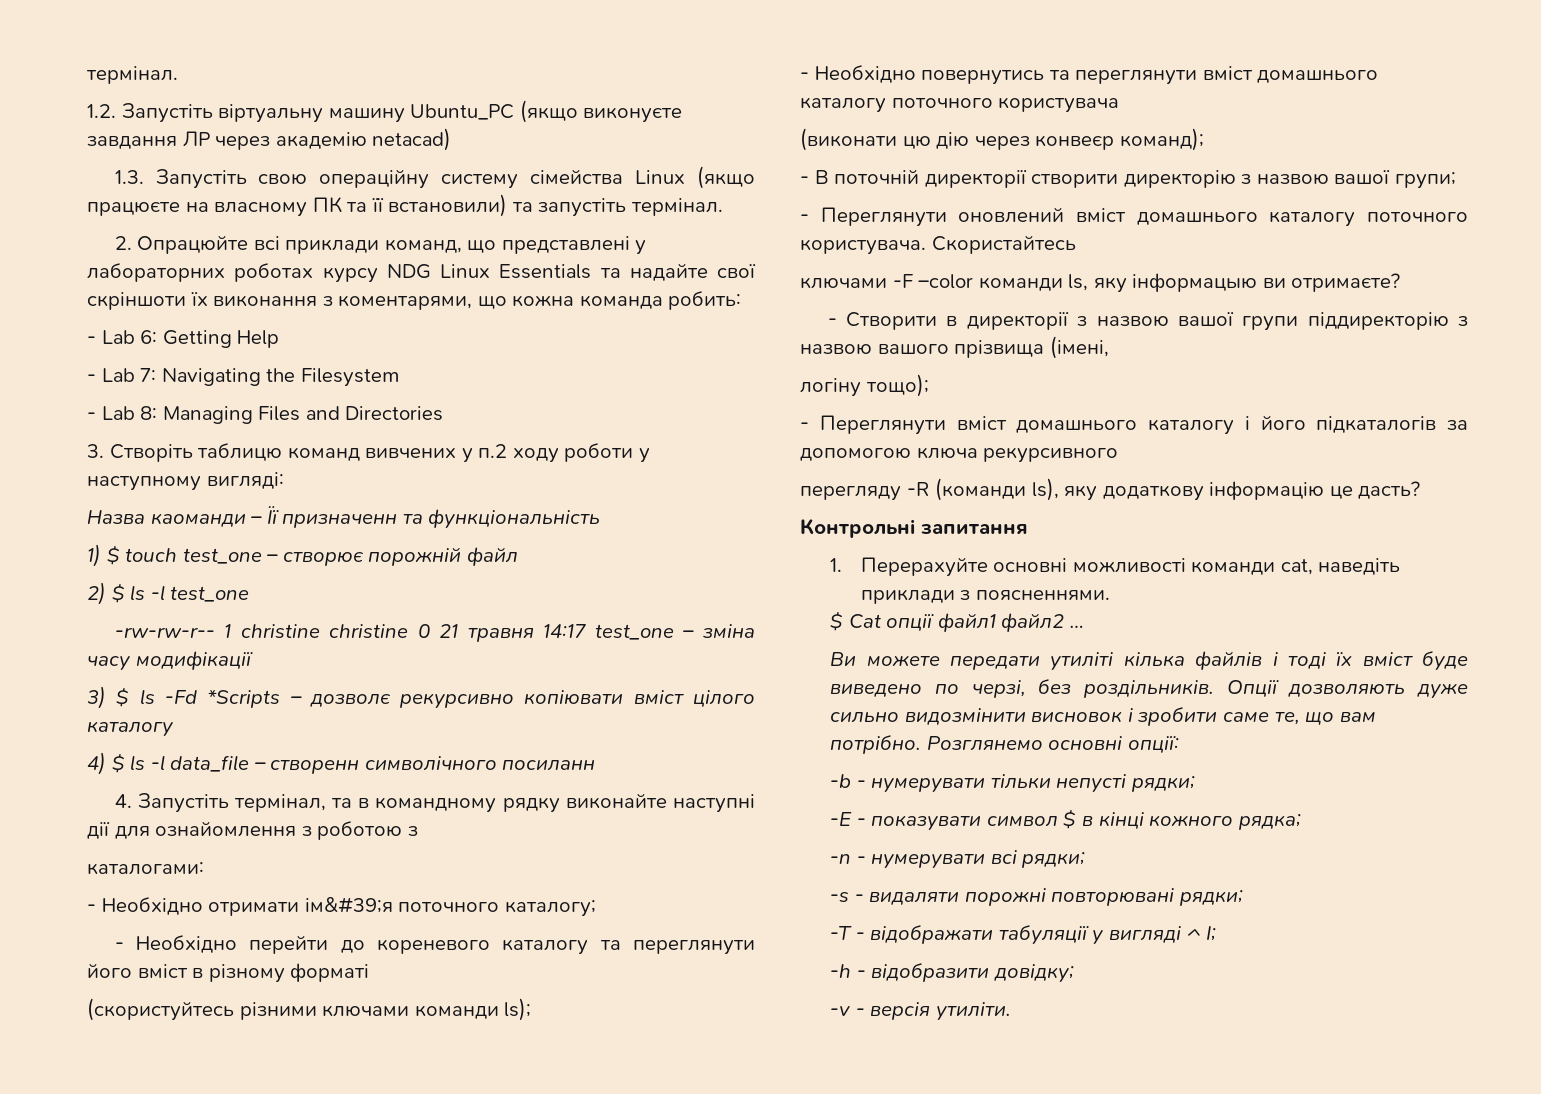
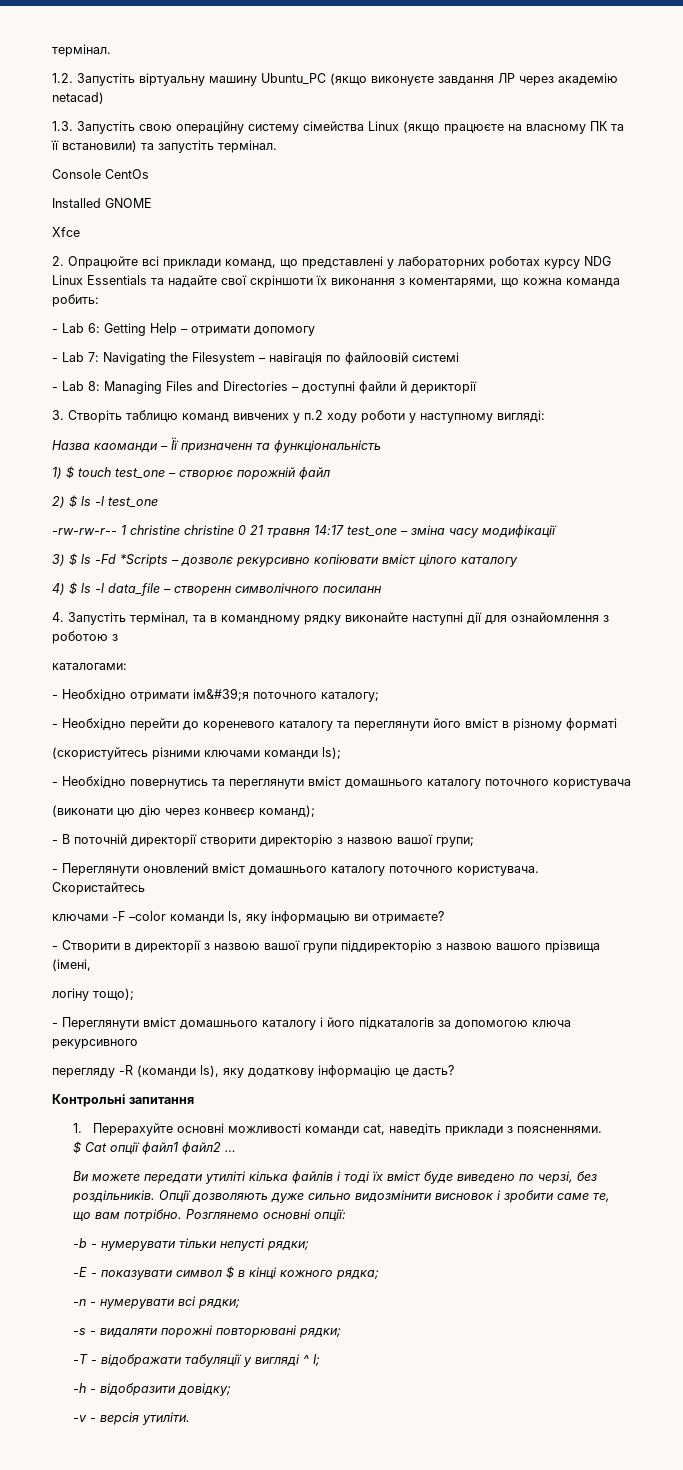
(723, 207) none -> [52,169,149,179] [52,198,152,208] [52,227,80,237] // Console CentOs // Installed GNOME // Xfce
(280, 339) none -> [181,326,315,336] – отримати допомогу
(400, 377) none -> [259,352,459,365] – навігація по файлоовій системі
(444, 413) none -> [292,381,477,394] – доступні файли й дерикторії

